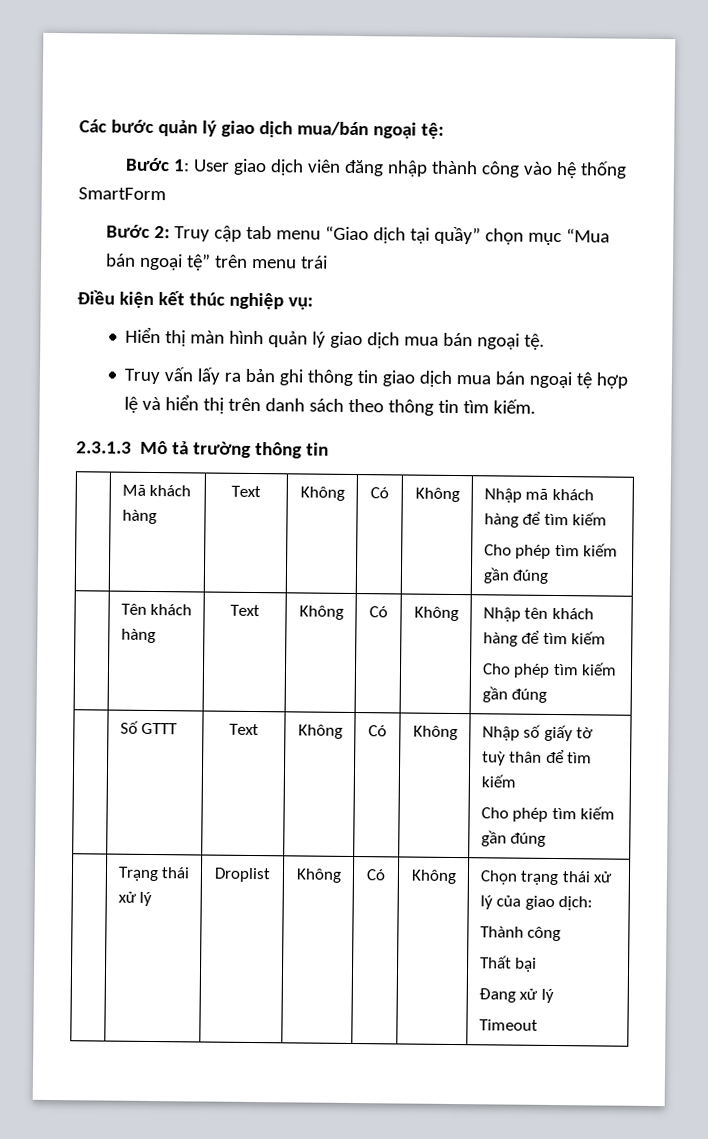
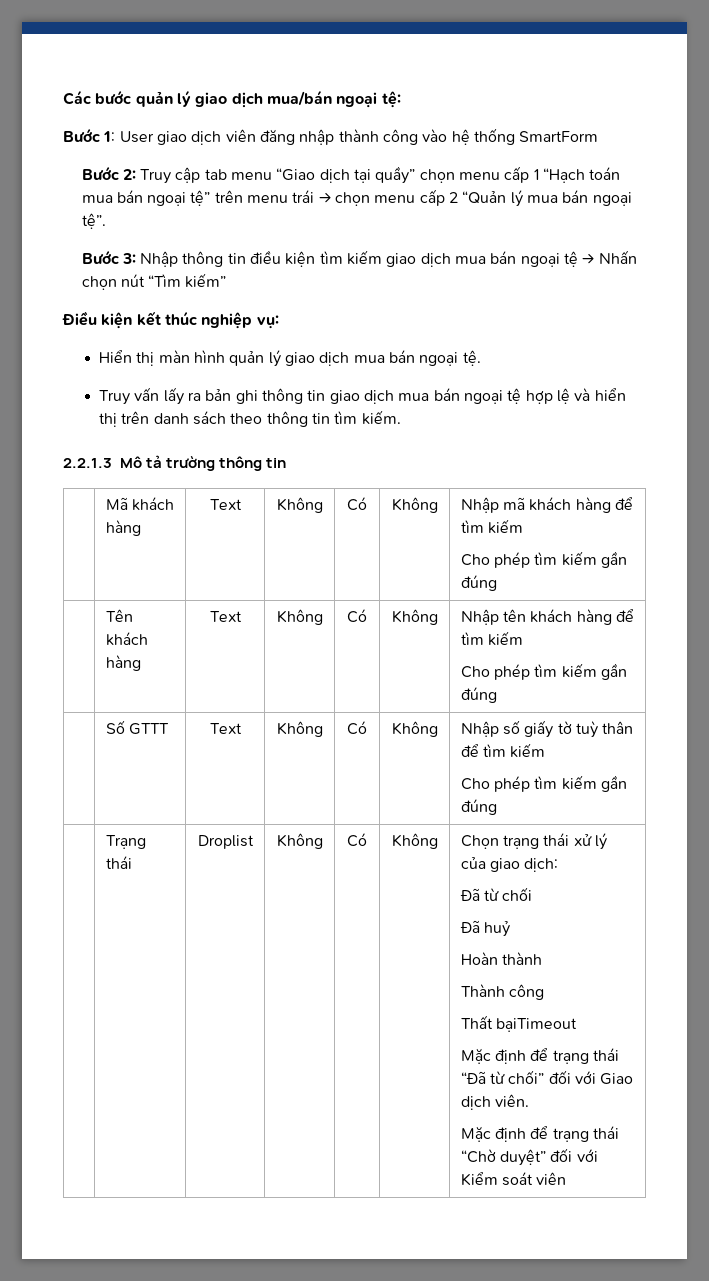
[527,228,610,246] mục “Mua -> [459,166,621,183] [81,195,113,203] menu cấp 1 “Hạch toán mua
(328, 262) none -> [318,189,632,207] [81,213,106,229] [81,250,637,267] [81,273,227,290] → chọn menu cấp 2 “Quản lý mua bán ngoại tệ”. // Bước 3: Nhập thông tin điều kiện tìm kiếm giao dịch mua bán ngoại tệ → Nhấn chọn nút “Tìm kiếm”
[76,441,132,454] 2.3.1.3 -> [63,458,112,468] 2.2.1.3
[117,891,153,907] xử lý -> (132, 862) none
[479,926,562,942] [479,955,538,972] [478,988,554,1004] [478,1019,538,1031] Thành công // Thất bại // Đang xử lý // Timeout -> [459,887,533,901] [459,920,511,937] [460,952,543,965] [460,984,545,1000] [460,1015,578,1032] [460,1048,620,1064] [460,1070,634,1085] [460,1094,530,1110] [460,1126,620,1142] [460,1148,598,1166] [460,1172,567,1186] Đã từ chối // Đã huỷ // Hoàn thành // Thành công // Thất bạiTimeout // Mặc định để trạng thái “Đã từ chối” đối với Giao dịch viên. // Mặc định để trạng thái “Chờ duyệt” đối với Kiểm soát viên

